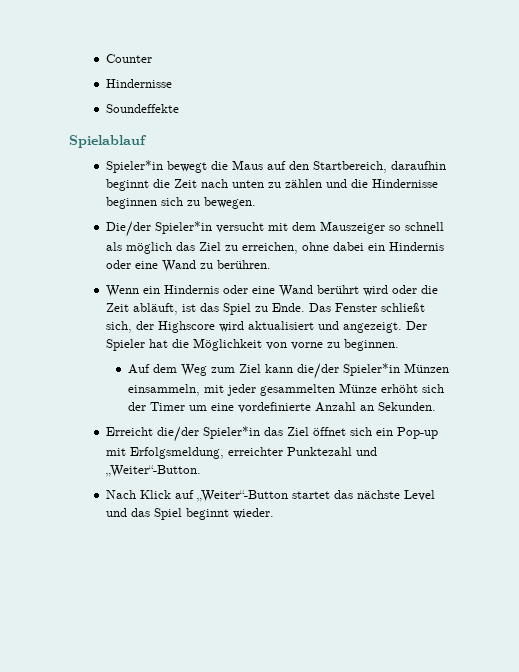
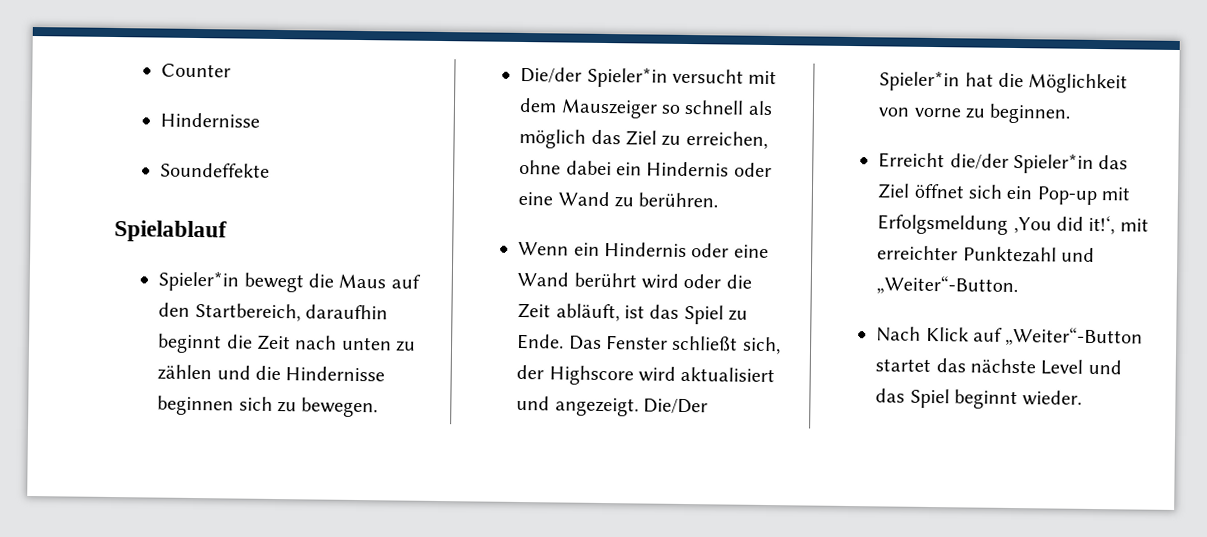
[405,321,427,330] [105,339,145,351] Der Spieler -> [643,398,709,415] [879,70,961,92] Die/Der Spieler*in
[128,363,450,379] [128,383,445,396] [128,402,437,413] // Auf dem Weg zum Ziel kann die/der Spieler*in Münzen einsammeln, mit jeder gesammelten Münze erhöht sich der Timer um eine vordefinierte Anzahl an Sekunden. -> (1072, 113) none
[129,447,224,459] Erfolgsmeldung, -> [877,214,1149,235] Erfolgsmeldung ‚You did it!‘, mit

